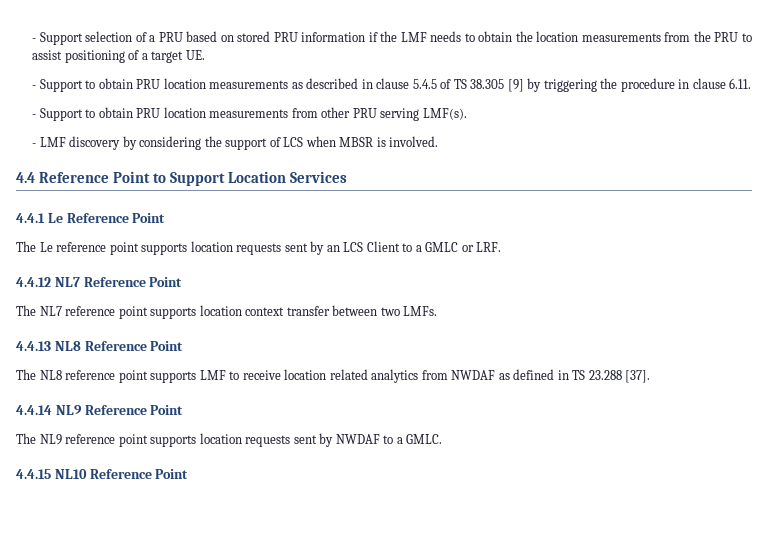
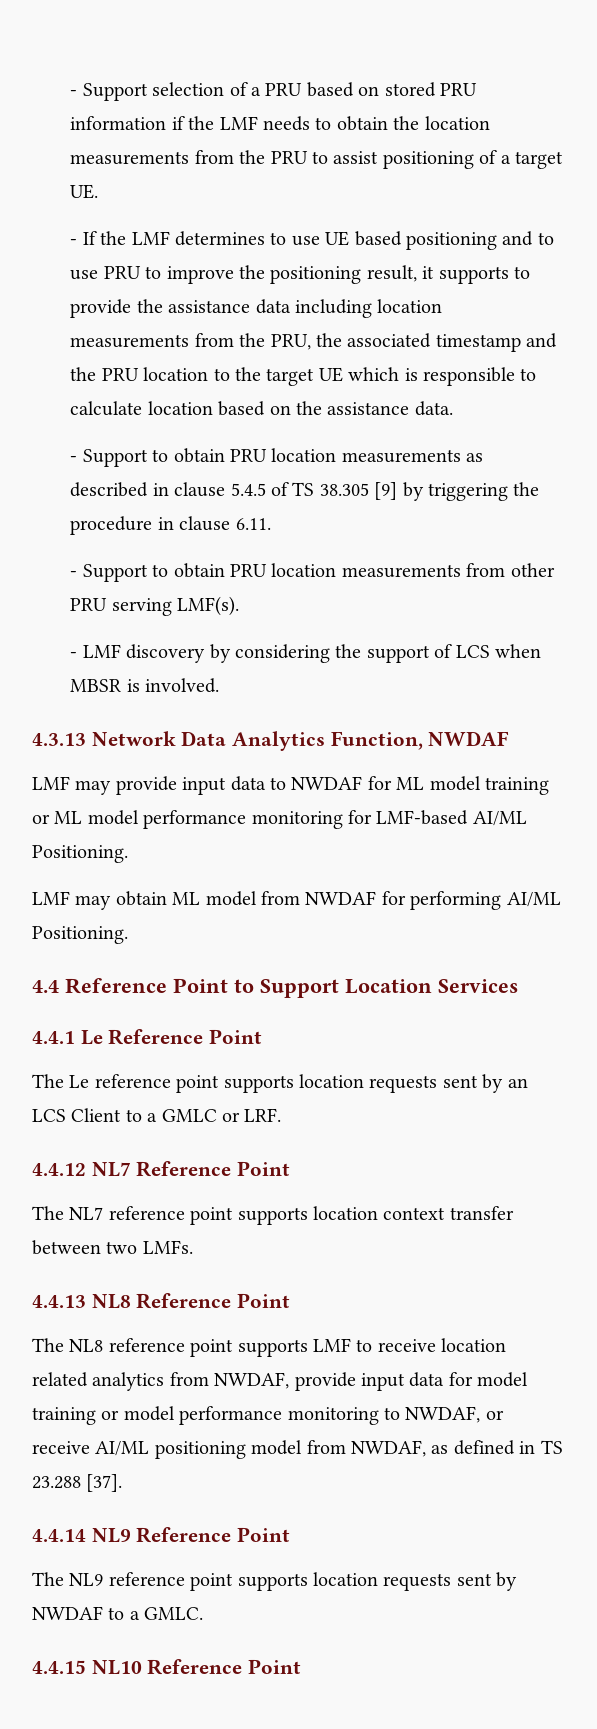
(205, 55) none -> [70,231,554,250] [70,265,530,284] [70,299,443,318] [70,333,558,352] [70,367,537,386] [70,401,453,416] // - If the LMF determines to use UE based positioning and to use PRU to improve the positioning result, it supports to provide the assistance data including location measurements from the PRU, the associated timestamp and the PRU location to the target UE which is responsible to calculate location based on the assistance data.
(439, 141) none -> [32,731,510,751] [32,776,549,795] [32,810,527,829] [32,845,128,863] [32,891,561,910] [32,926,128,944] // 4.3.13 Network Data Analytics Function, NWDAF // LMF may provide input data to NWDAF for ML model training or ML model performance monitoring for LMF-based AI/ML Positioning. // LMF may obtain ML model from NWDAF for performing AI/ML Positioning.
[451,370,496,380] NWDAF -> [214,1372,529,1391] [32,1406,504,1425] [32,1440,426,1459] NWDAF, provide input data for model training or model performance monitoring to NWDAF, or receive AI/ML positioning model from NWDAF,

